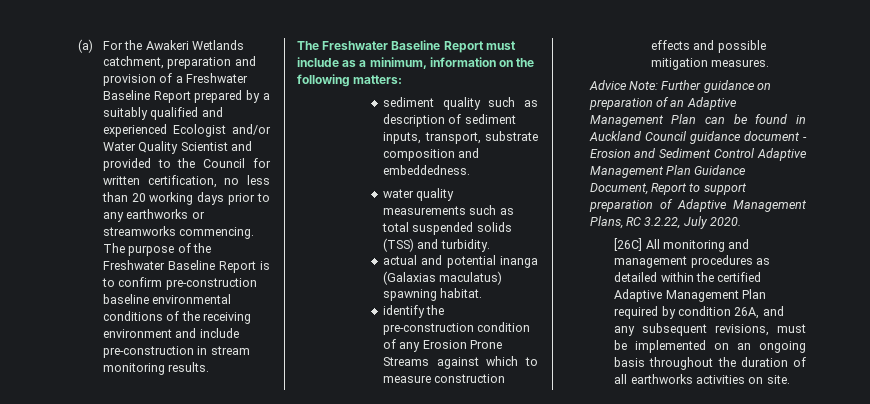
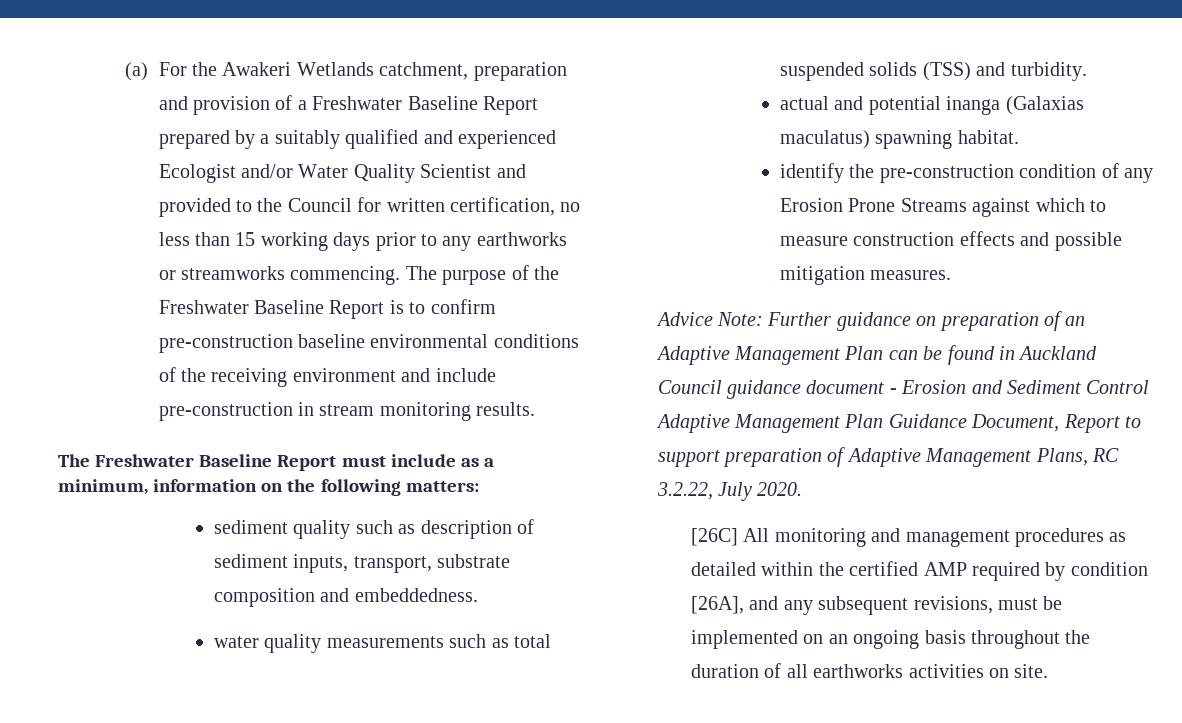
[131,193,146,202] 20 -> [235,232,256,246] 15
[614,289,766,302] Adaptive Management Plan -> [923,562,967,576] AMP
[734,307,760,319] 26A, -> [691,596,745,614] [26A],

